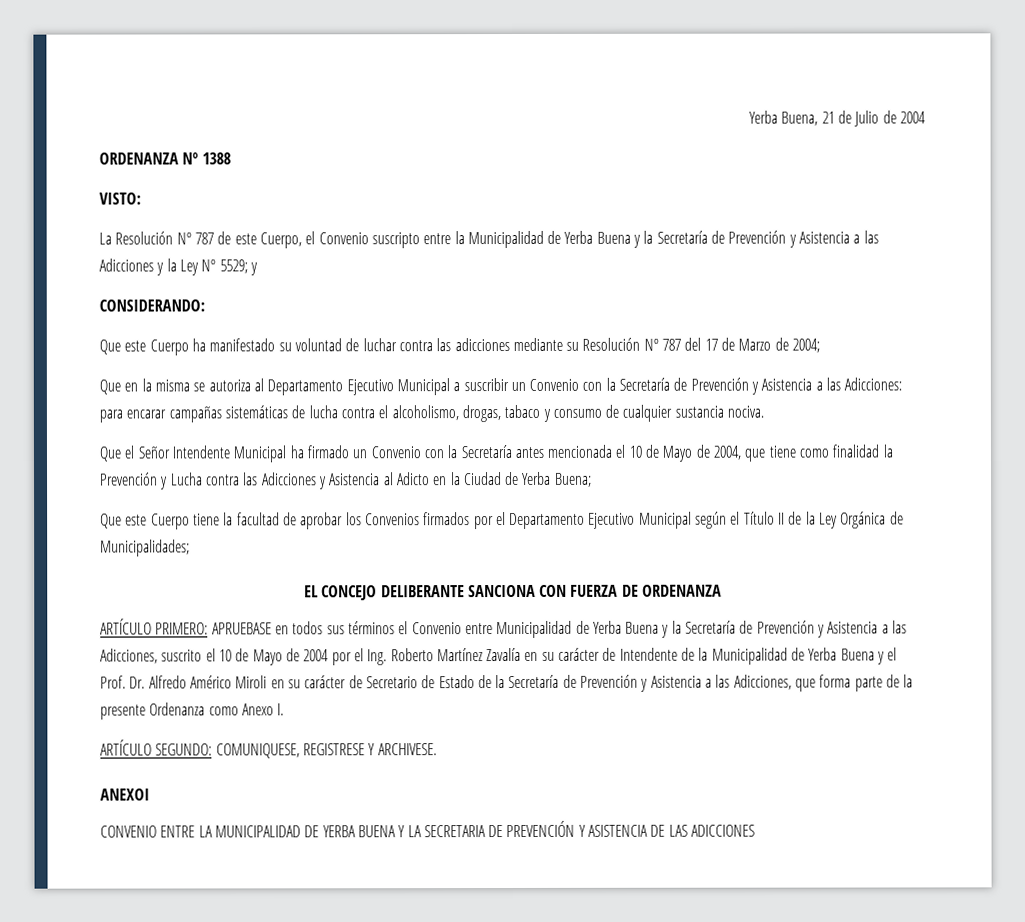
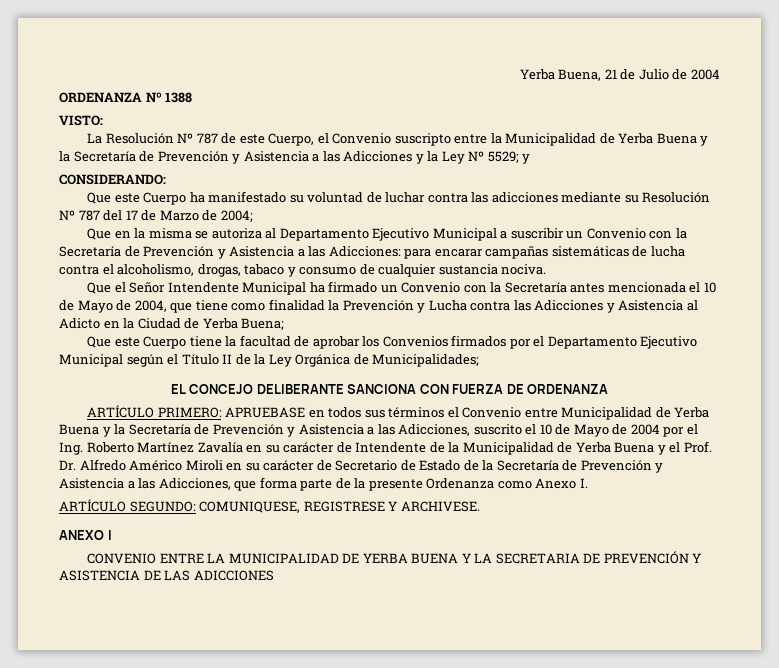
[100,788,150,801] ANEXOI -> [59,530,112,540] ANEXO I

